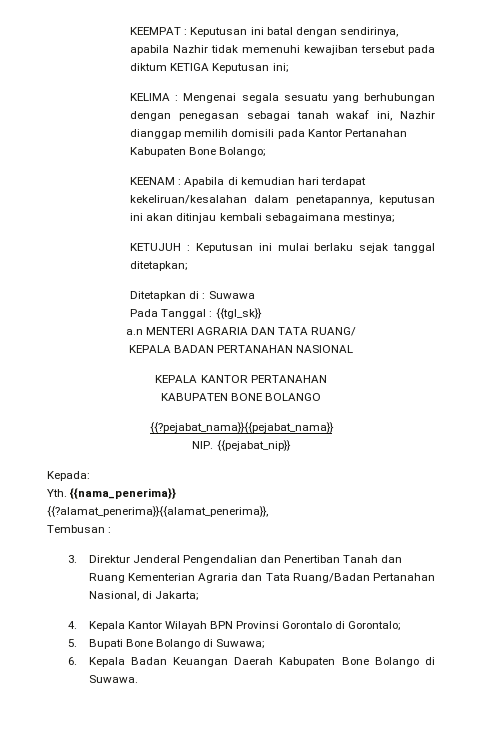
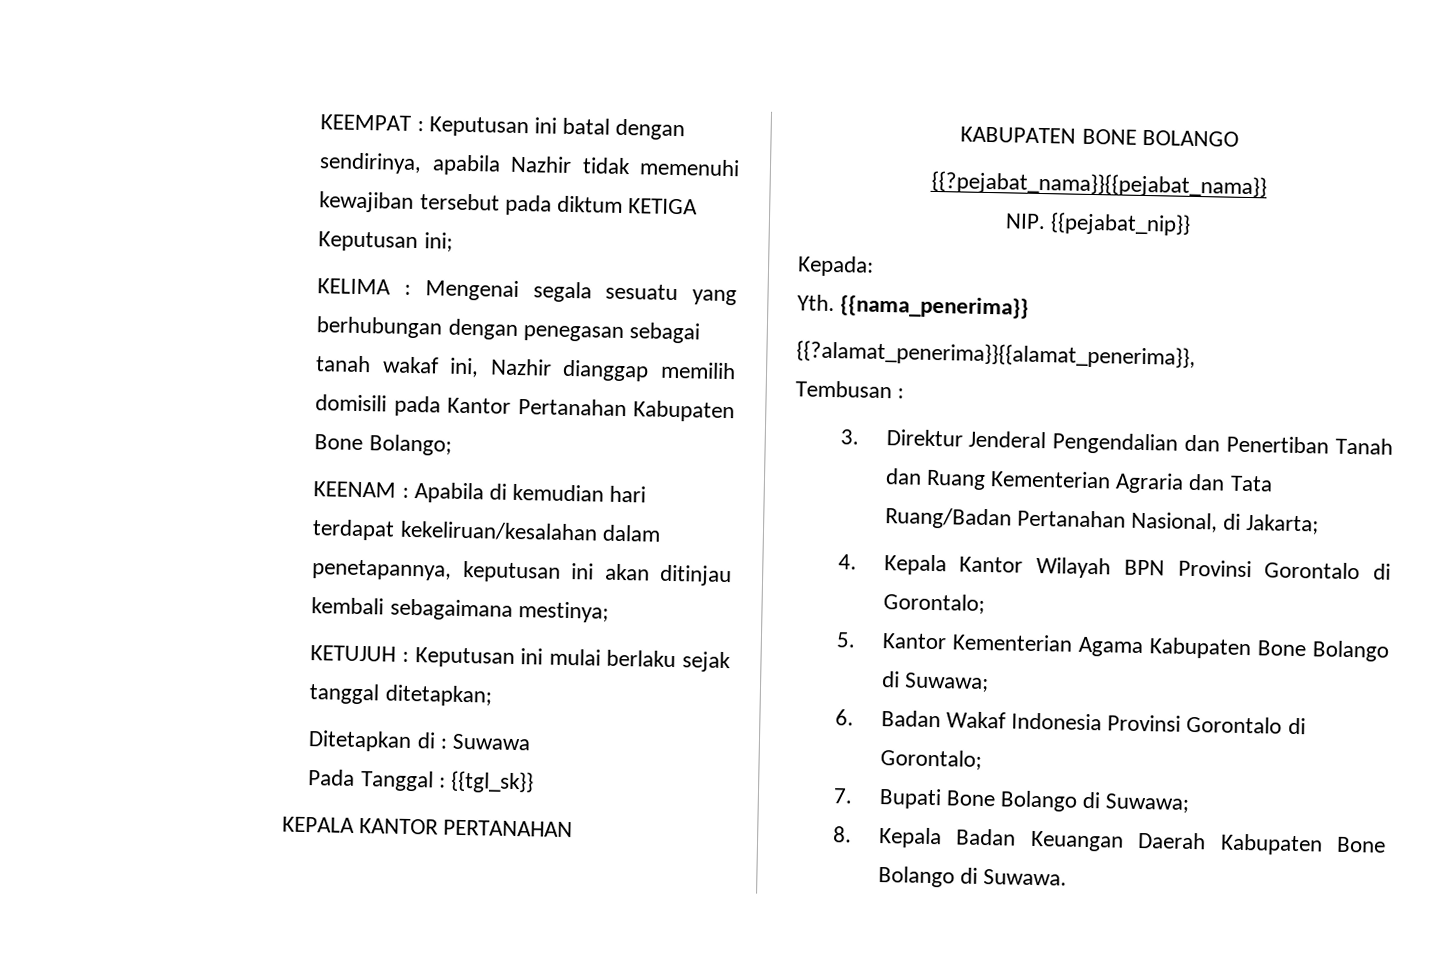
[125,327,357,336] [128,345,354,353] // a.n MENTERI AGRARIA DAN TATA RUANG/ // KEPALA BADAN PERTANAHAN NASIONAL -> (535, 782) none
(77, 643) none -> [881,633,1389,662] [881,671,989,693] [834,709,1306,735] [879,749,982,770] [832,788,853,804] Kantor Kementerian Agama Kabupaten Bone Bolango di Suwawa; // 6. Badan Wakaf Indonesia Provinsi Gorontalo di Gorontalo; // 7.
[67,657,77,665] 6. -> [832,826,852,843] 8.

